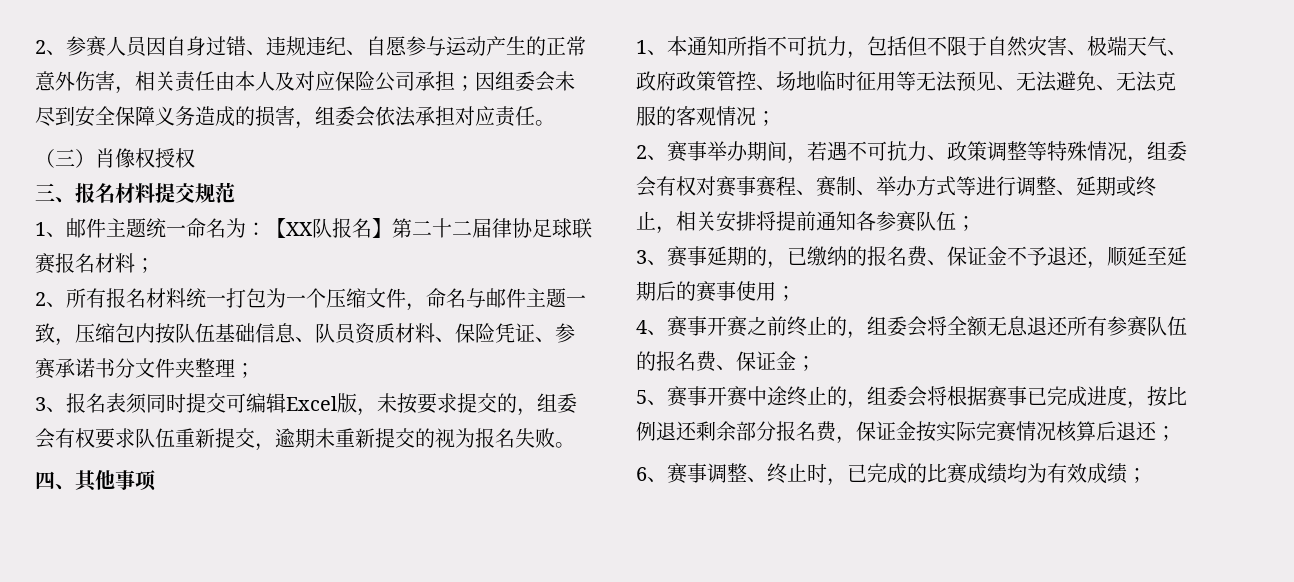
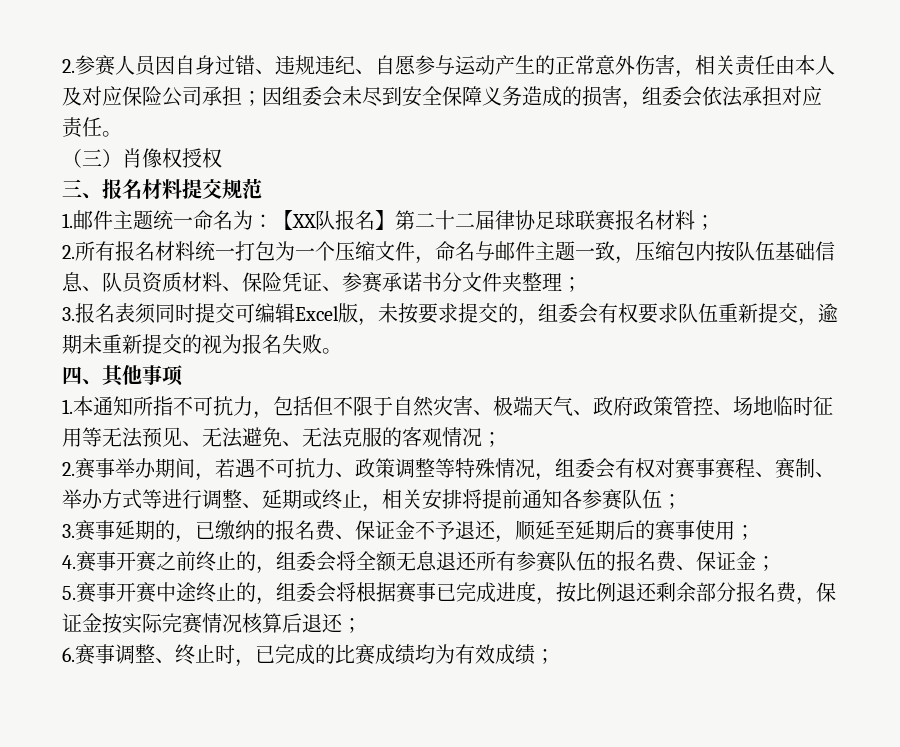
[35,40,66,55] 2、 -> [62,59,75,73] 2.
[35,222,66,237] 1、 -> [62,213,73,228] 1.
[35,292,66,307] 2、 -> [62,245,75,259] 2.
[35,397,66,412] 3、 -> [62,307,75,321] 3.
[636,40,667,55] 1、 -> [62,399,73,414] 1.
[636,145,667,160] 2、 -> [62,462,75,476] 2.
[636,250,667,265] 3、 -> [62,524,75,538] 3.
[636,320,667,335] 4、 -> [62,555,76,569] 4.
[636,390,667,405] 5、 -> [62,586,76,600] 5.
[636,467,667,482] 6、 -> [62,647,75,662] 6.

